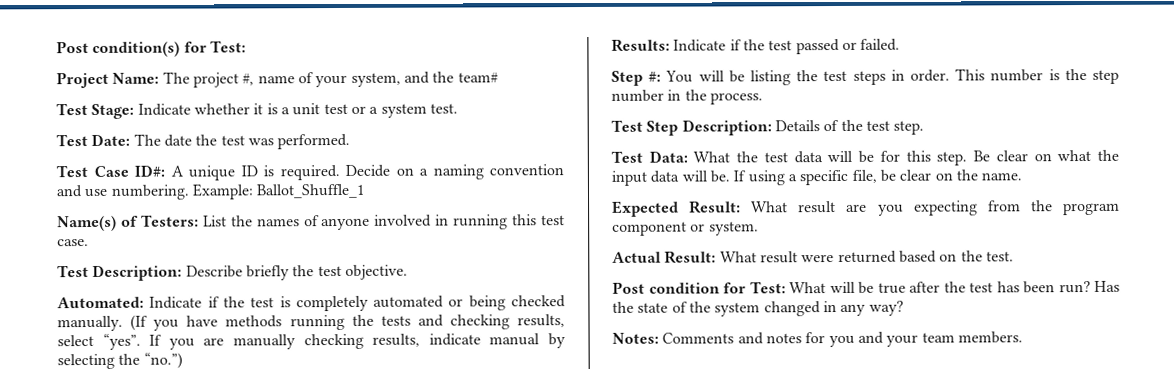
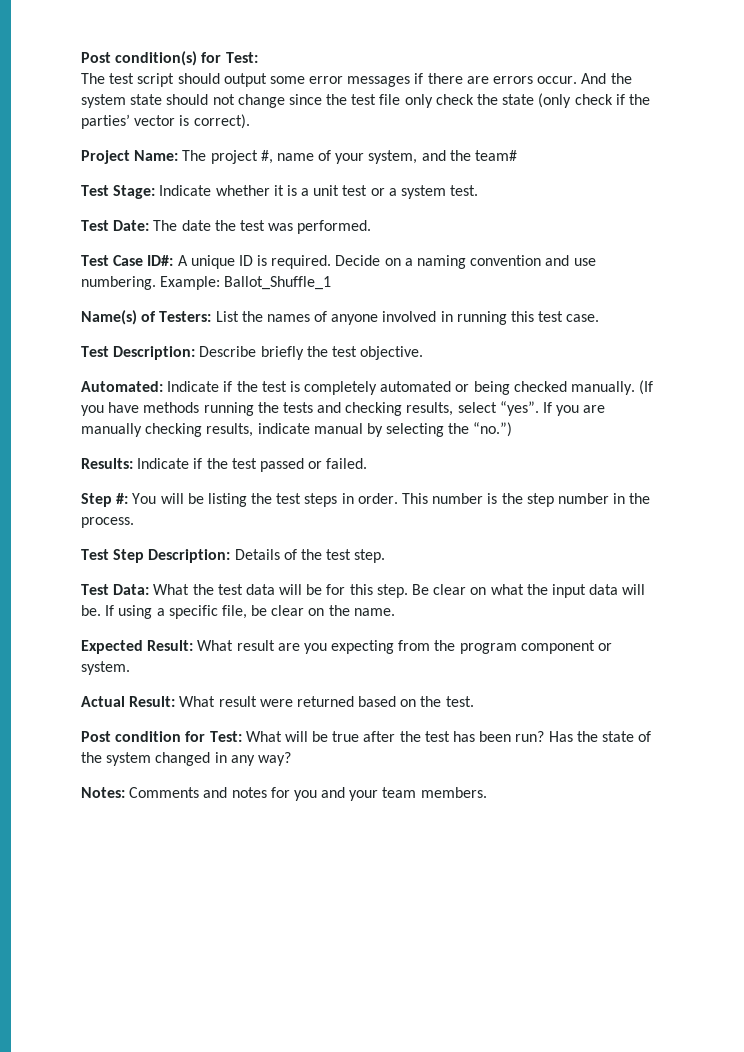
(246, 46) none -> [81,73,632,87] [81,93,650,108] [81,114,250,129] // The test script should output some error messages if there are errors occur. And the system state should not change since the test file only check the state (only check if the parties’ vector is correct).

